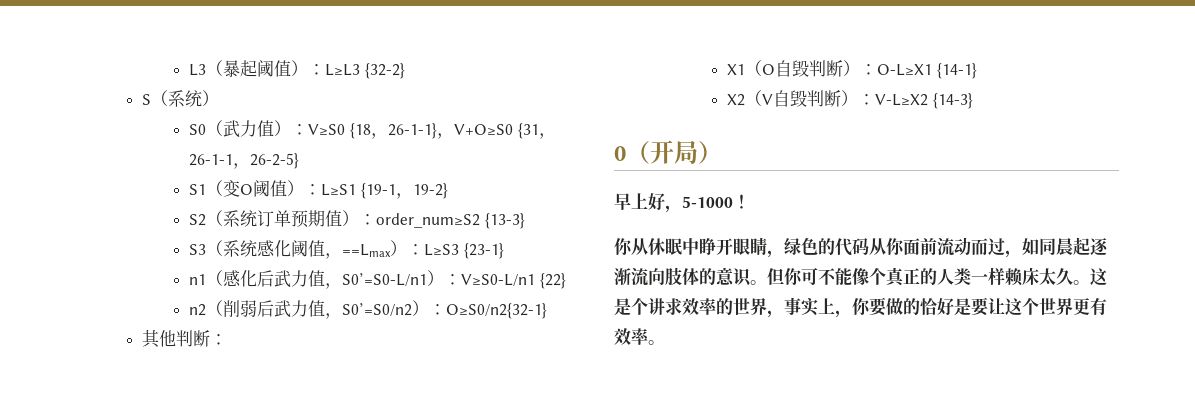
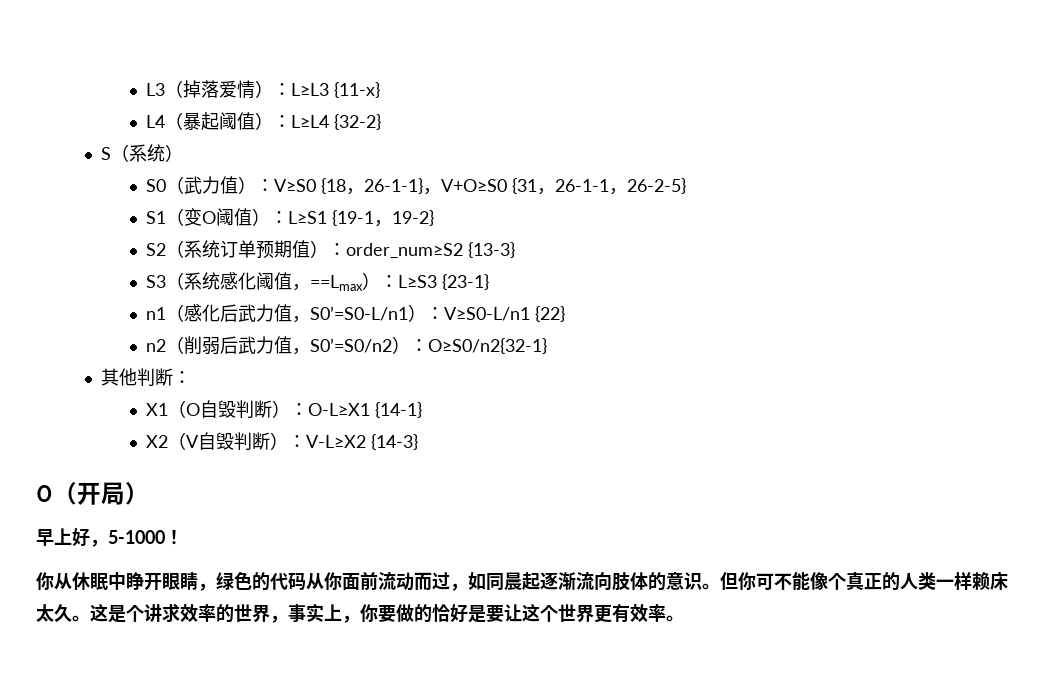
(224, 68) none -> [183,80,381,99] [146,112,184,130] 掉落爱情）：L≥L3 {11-x} // L4（
[325,64,361,76] L≥L3 -> [291,115,330,128] L≥L4

